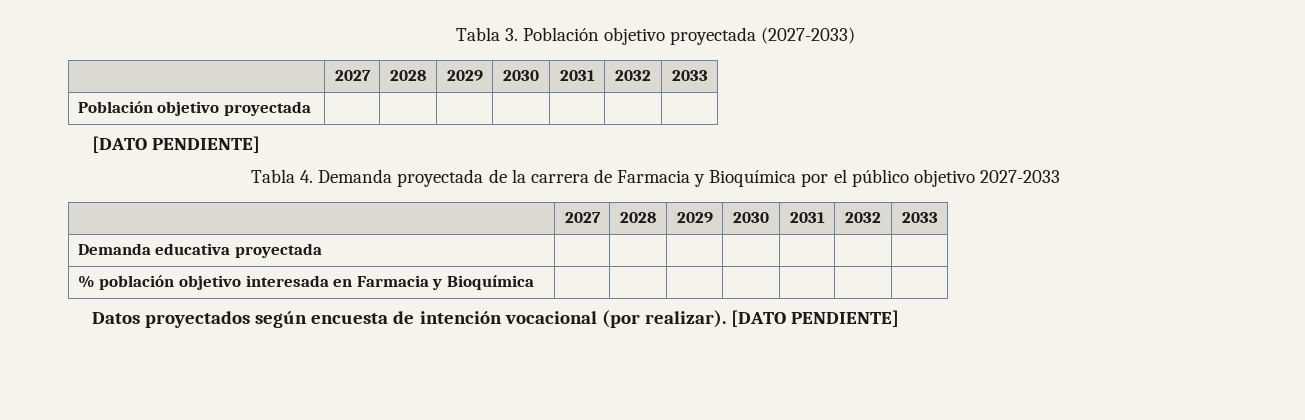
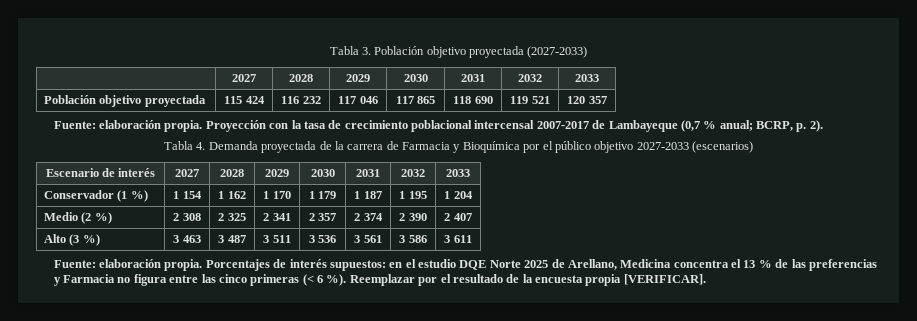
[91,136,261,153] | | | | | | // [DATO PENDIENTE] -> [224,96,265,104] [281,96,321,104] [338,96,378,104] [395,96,436,104] [453,96,493,104] [510,96,550,104] [567,96,607,104] [53,120,823,132] 115 424 | 116 232 | 117 046 | 117 865 | 118 690 | 119 521 | 120 357 // Fuente: elaboración propia. Proyección con la tasa de crecimiento poblacional intercensal 2007-2017 de Lambayeque (0,7 % anual; BCRP, p. 2).
[564,212,601,223] [620,212,657,223] [676,212,713,223] [733,212,770,223] [789,212,825,223] [845,212,882,223] [901,212,938,223] [77,243,322,258] [77,275,534,290] [91,310,900,328] // | 2027 | 2028 | 2029 | 2030 | 2031 | 2032 | 2033 // Demanda educativa proyectada | | | | | | | // % población objetivo interesada en Farmacia y Bioquímica | | | | | | | // Datos proyectados según encuesta de intención vocacional (por realizar). [DATO PENDIENTE] -> [692,141,753,153] [45,168,156,177] [175,169,199,177] [220,169,244,177] [265,169,289,177] [310,169,335,177] [356,169,380,177] [401,169,425,177] [446,169,470,177] [43,190,148,202] [173,191,202,199] [218,191,246,199] [263,191,291,199] [308,191,337,199] [354,191,382,199] [399,191,427,199] [444,191,473,199] [43,212,112,224] [173,213,201,221] [218,213,246,221] [263,213,291,221] [308,213,337,221] [354,213,383,221] [399,213,427,221] [444,213,472,221] [43,234,100,246] [173,235,201,243] [218,235,246,243] [263,235,291,243] [308,235,337,243] [354,235,382,243] [399,235,427,243] [444,235,472,243] [53,259,877,271] [53,274,706,286] (escenarios) // Escenario de interés | 2027 | 2028 | 2029 | 2030 | 2031 | 2032 | 2033 // Conservador (1 %) | 1 154 | 1 162 | 1 170 | 1 179 | 1 187 | 1 195 | 1 204 // Medio (2 %) | 2 308 | 2 325 | 2 341 | 2 357 | 2 374 | 2 390 | 2 407 // Alto (3 %) | 3 463 | 3 487 | 3 511 | 3 536 | 3 561 | 3 586 | 3 611 // Fuente: elaboración propia. Porcentajes de interés supuestos: en el estudio DQE Norte 2025 de Arellano, Medicina concentra el 13 % de las preferencias y Farmacia no figura entre las cinco primeras (< 6 %). Reemplazar por el resultado de la encuesta propia [VERIFICAR].

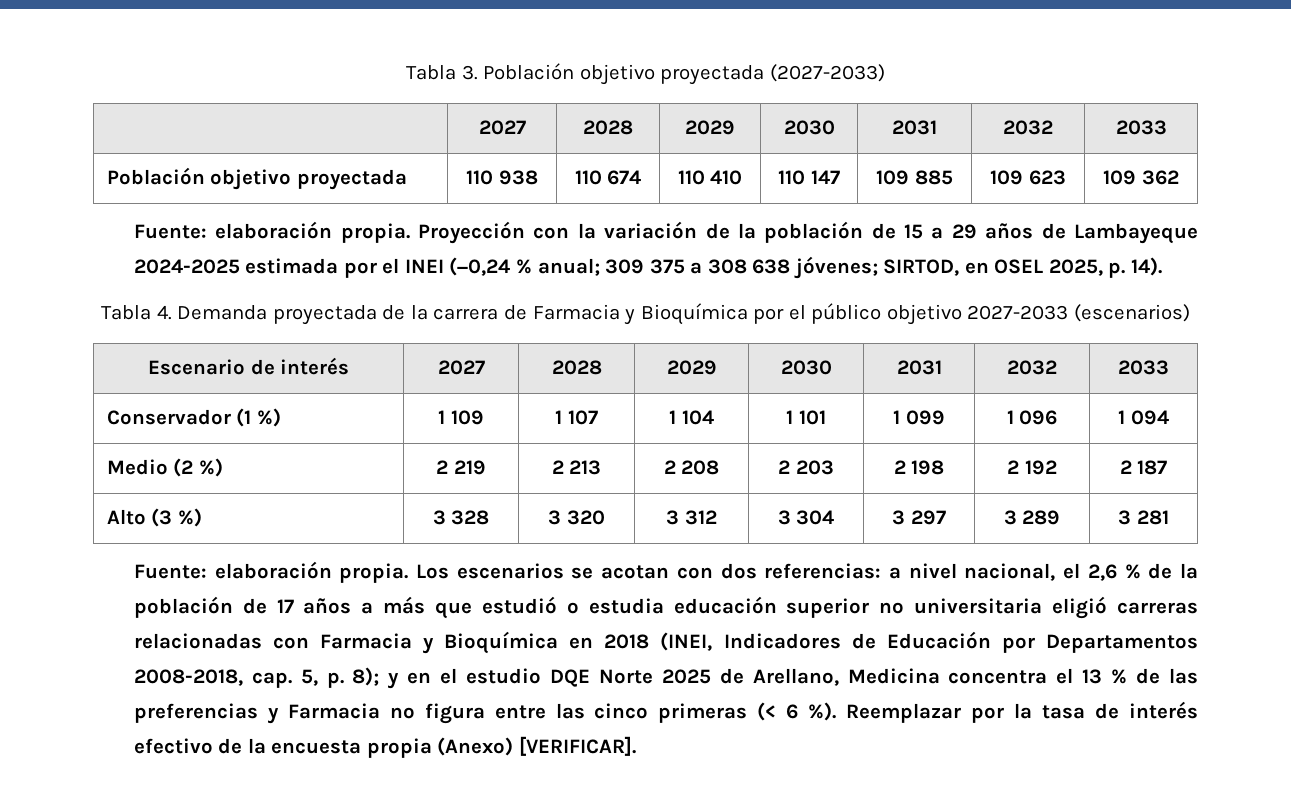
[224,96,265,104] [281,96,321,104] [338,96,378,104] [395,96,436,104] [453,96,493,104] [510,96,550,104] [567,96,607,104] 115 424 | 116 232 | 117 046 | 117 865 | 118 690 | 119 521 | 120 357 -> [466,170,538,185] [574,170,642,185] [677,170,743,185] [778,170,840,185] [876,170,953,185] [990,170,1066,185] [1103,170,1179,185] 110 938 | 110 674 | 110 410 | 110 147 | 109 885 | 109 623 | 109 362
[303,120,823,132] tasa de crecimiento poblacional intercensal 2007-2017 de Lambayeque (0,7 % anual; BCRP, p. 2). -> [604,221,1198,244] [133,256,1162,279] variación de la población de 15 a 29 años de Lambayeque 2024-2025 estimada por el INEI (−0,24 % anual; 309 375 a 308 638 jóvenes; SIRTOD, en OSEL 2025, p. 14).
[182,191,202,199] [218,191,246,199] [263,191,291,199] [308,191,337,199] [354,191,382,199] [399,191,427,199] [444,191,473,199] 154 | 1 162 | 1 170 | 1 179 | 1 187 | 1 195 | 1 204 -> [450,410,484,425] [555,410,598,425] [669,410,714,425] [786,410,826,425] [893,410,945,425] [1006,410,1058,425] [1118,410,1169,425] 109 | 1 107 | 1 104 | 1 101 | 1 099 | 1 096 | 1 094
[182,213,201,221] [218,213,246,221] [263,213,291,221] [308,213,337,221] [354,213,383,221] [399,213,427,221] [444,213,472,221] 308 | 2 325 | 2 341 | 2 357 | 2 374 | 2 390 | 2 407 -> [453,460,486,475] [551,460,602,475] [663,460,720,475] [778,460,834,475] [893,460,945,475] [1007,460,1057,475] [1119,460,1168,475] 219 | 2 213 | 2 208 | 2 203 | 2 198 | 2 192 | 2 187
[182,235,201,243] [218,235,246,243] [263,235,291,243] [308,235,337,243] [354,235,382,243] [399,235,427,243] [444,235,472,243] [53,259,386,271] 463 | 3 487 | 3 511 | 3 536 | 3 561 | 3 586 | 3 611 // Fuente: elaboración propia. Porcentajes de interés supuestos: -> [451,510,490,525] [548,510,605,525] [666,510,717,525] [777,510,835,525] [892,510,946,525] [1003,510,1061,525] [1118,510,1169,525] [133,561,1198,583] [133,596,1199,619] [133,631,1198,654] [133,667,400,689] 328 | 3 320 | 3 312 | 3 304 | 3 297 | 3 289 | 3 281 // Fuente: elaboración propia. Los escenarios se acotan con dos referencias: a nivel nacional, el 2,6 % de la población de 17 años a más que estudió o estudia educación superior no universitaria eligió carreras relacionadas con Farmacia y Bioquímica en 2018 (INEI, Indicadores de Educación por Departamentos 2008-2018, cap. 5, p. 8); y
[440,274,503,283] el resultado -> [1014,701,1198,719] [133,738,213,754] la tasa de interés efectivo
(622, 280) none -> [437,737,514,756] (Anexo)

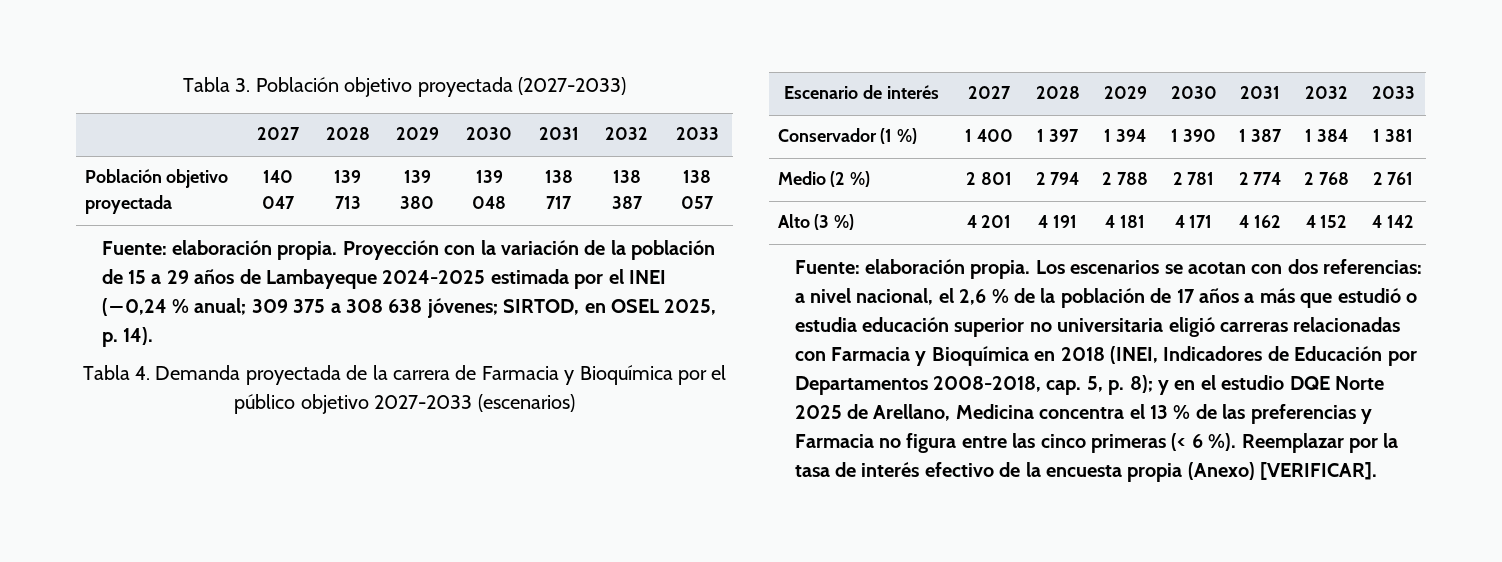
[466,170,538,185] [574,170,642,185] [677,170,743,185] [778,170,840,185] [876,170,953,185] [990,170,1066,185] [1103,170,1179,185] 110 938 | 110 674 | 110 410 | 110 147 | 109 885 | 109 623 | 109 362 -> [263,170,293,183] [262,196,295,209] [334,170,361,183] [334,196,361,209] [403,170,431,183] [400,196,434,209] [475,170,503,183] [472,196,506,209] [544,170,573,183] [546,196,572,209] [612,170,641,183] [611,196,643,209] [683,170,711,183] [681,196,714,209] 140 047 | 139 713 | 139 380 | 139 048 | 138 717 | 138 387 | 138 057
[450,410,484,425] [555,410,598,425] [669,410,714,425] [786,410,826,425] [893,410,945,425] [1006,410,1058,425] [1118,410,1169,425] 109 | 1 107 | 1 104 | 1 101 | 1 099 | 1 096 | 1 094 -> [976,129,1013,142] [1037,129,1079,142] [1104,129,1146,142] [1171,129,1216,142] [1239,129,1282,142] [1305,129,1348,142] [1373,129,1413,142] 400 | 1 397 | 1 394 | 1 390 | 1 387 | 1 384 | 1 381
[453,460,486,475] [551,460,602,475] [663,460,720,475] [778,460,834,475] [893,460,945,475] [1007,460,1057,475] [1119,460,1168,475] 219 | 2 213 | 2 208 | 2 203 | 2 198 | 2 192 | 2 187 -> [980,172,1012,185] [1035,172,1080,185] [1102,172,1148,185] [1172,172,1215,185] [1238,172,1282,185] [1304,172,1349,185] [1372,172,1414,185] 801 | 2 794 | 2 788 | 2 781 | 2 774 | 2 768 | 2 761
[432,510,490,525] [548,510,605,525] [666,510,717,525] [777,510,835,525] [892,510,946,525] [1003,510,1061,525] [1118,510,1169,525] 3 328 | 3 320 | 3 312 | 3 304 | 3 297 | 3 289 | 3 281 -> [966,215,1012,228] [1038,215,1077,228] [1105,215,1145,228] [1174,215,1213,228] [1239,215,1281,228] [1305,215,1348,228] [1372,215,1414,228] 4 201 | 4 191 | 4 181 | 4 171 | 4 162 | 4 152 | 4 142

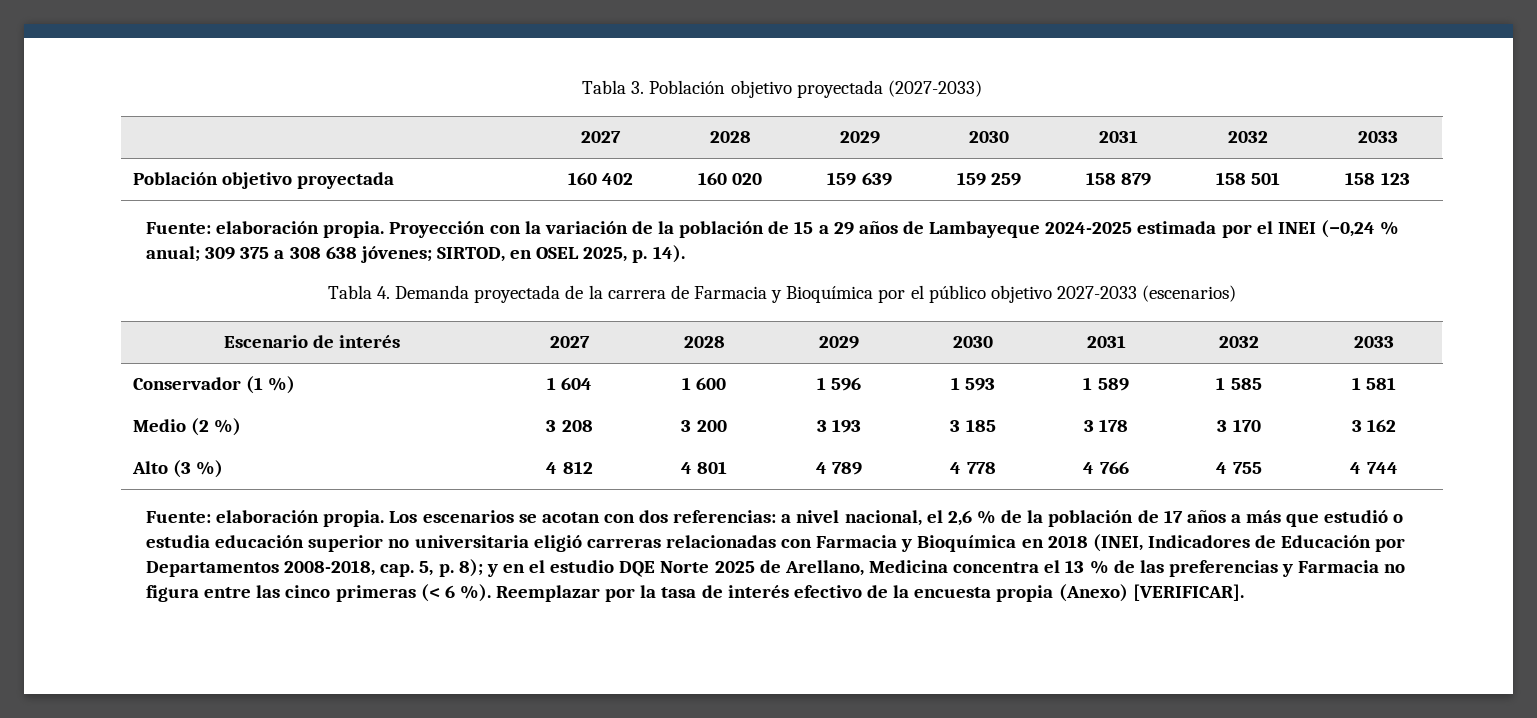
[263,170,293,183] [262,196,295,209] [334,170,361,183] [334,196,361,209] [403,170,431,183] [400,196,434,209] [475,170,503,183] [472,196,506,209] [544,170,573,183] [546,196,572,209] [612,170,641,183] [611,196,643,209] [683,170,711,183] [681,196,714,209] 140 047 | 139 713 | 139 380 | 139 048 | 138 717 | 138 387 | 138 057 -> [567,172,634,185] [697,172,763,185] [827,172,892,186] [956,172,1022,186] [1085,172,1152,186] [1215,172,1281,185] [1345,172,1410,185] 160 402 | 160 020 | 159 639 | 159 259 | 158 879 | 158 501 | 158 123
[976,129,1013,142] [1037,129,1079,142] [1104,129,1146,142] [1171,129,1216,142] [1239,129,1282,142] [1305,129,1348,142] [1373,129,1413,142] 400 | 1 397 | 1 394 | 1 390 | 1 387 | 1 384 | 1 381 -> [561,377,593,390] [681,377,727,390] [816,377,862,391] [950,377,996,391] [1083,377,1129,391] [1216,377,1262,390] [1351,377,1397,390] 604 | 1 600 | 1 596 | 1 593 | 1 589 | 1 585 | 1 581
[966,172,1012,185] [1035,172,1080,185] [1102,172,1148,185] [1172,172,1215,185] [1238,172,1282,185] [1304,172,1349,185] [1372,172,1414,185] 2 801 | 2 794 | 2 788 | 2 781 | 2 774 | 2 768 | 2 761 -> [546,420,593,432] [681,420,727,432] [816,419,862,433] [950,419,996,432] [1083,419,1129,432] [1217,419,1261,432] [1351,419,1397,432] 3 208 | 3 200 | 3 193 | 3 185 | 3 178 | 3 170 | 3 162
[981,215,1012,228] [1038,215,1077,228] [1105,215,1145,228] [1174,215,1213,228] [1239,215,1281,228] [1305,215,1348,228] [1372,215,1414,228] 201 | 4 191 | 4 181 | 4 171 | 4 162 | 4 152 | 4 142 -> [562,461,593,474] [680,461,728,474] [815,462,863,475] [950,462,996,474] [1083,461,1129,474] [1216,462,1262,474] [1350,462,1398,474] 812 | 4 801 | 4 789 | 4 778 | 4 766 | 4 755 | 4 744

